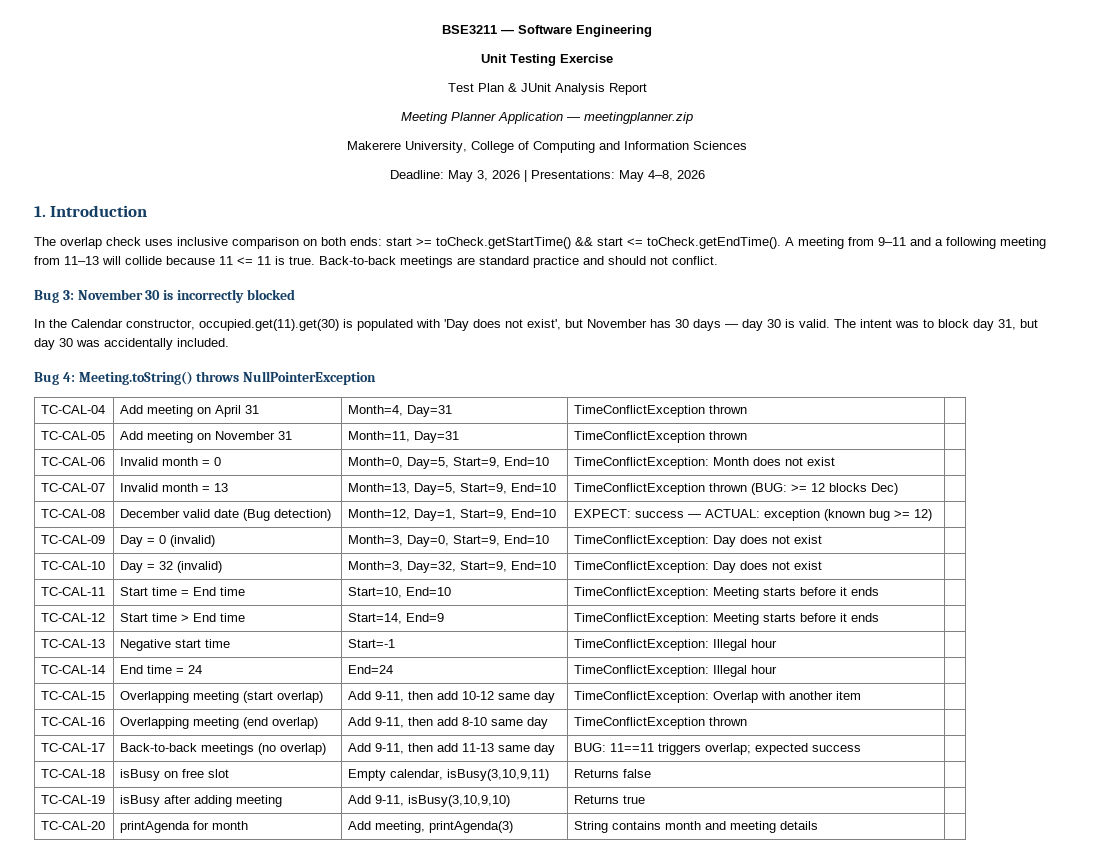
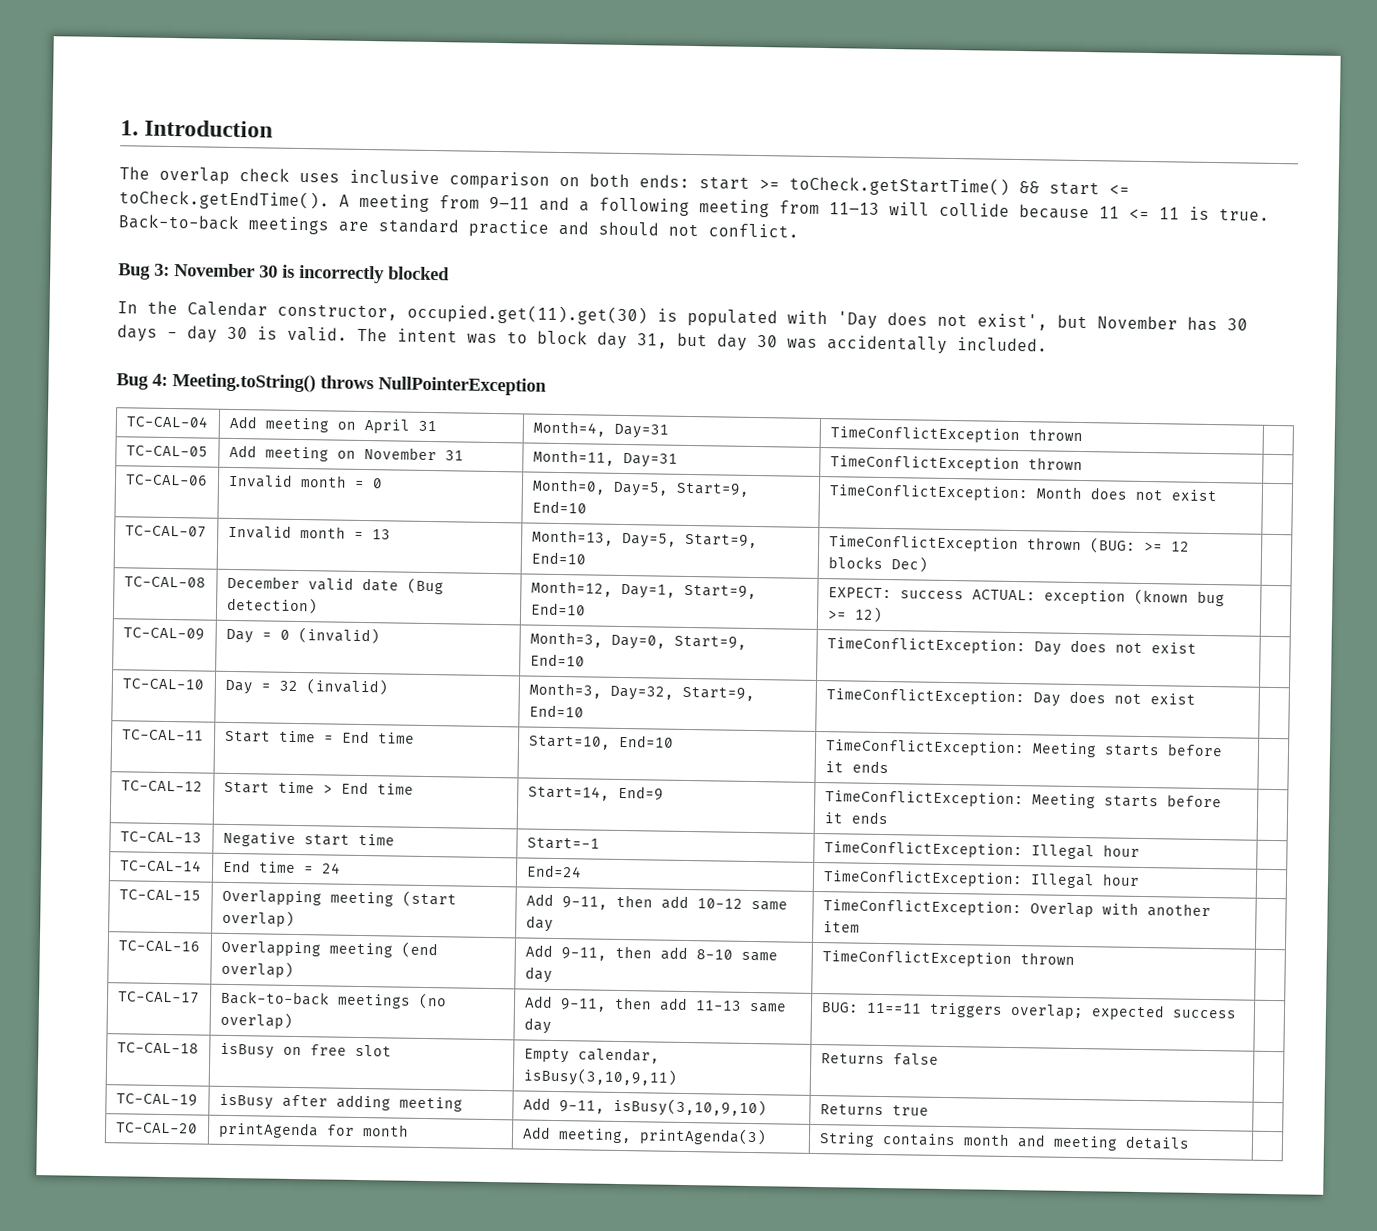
[442,25,652,37] [481,54,613,66] [447,83,647,95] [401,112,693,124] [347,141,747,153] [389,170,705,182] BSE3211 — Software Engineering // Unit Testing Exercise // Test Plan & JUnit Analysis Report // Meeting Planner Application — meetingplanner.zip // Makerere University, College of Computing and Information Sciences // Deadline: May 3, 2026 | Presentations: May 4–8, 2026 // -> (120, 128) none
[725,324,738,328] — -> [167,331,178,339] -
[688,514,702,518] — -> (964, 595) none

